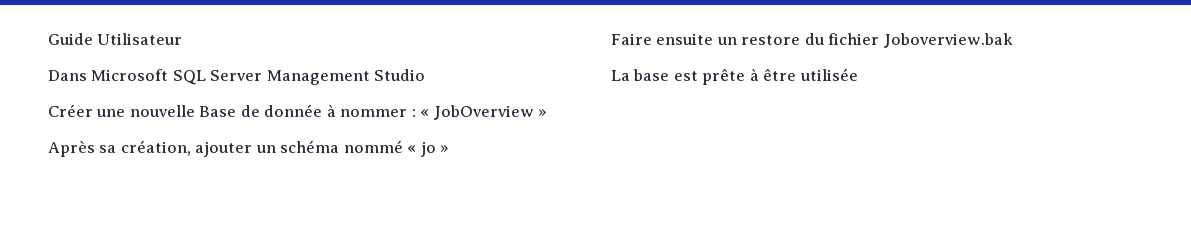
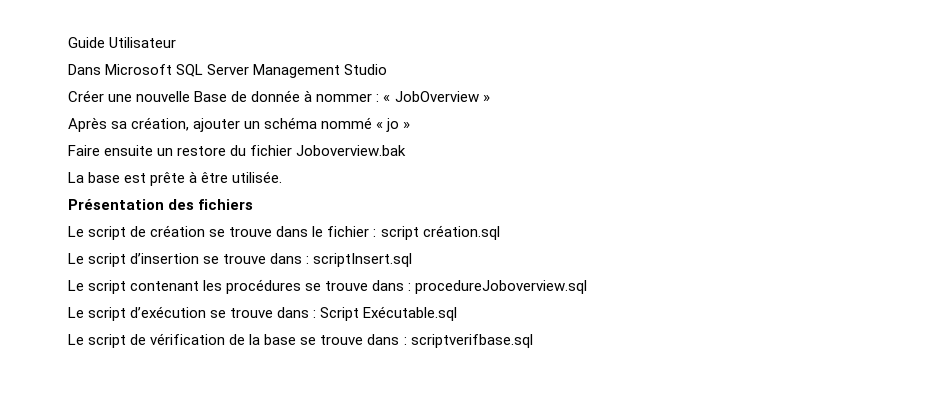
[799,68,858,81] utilisée -> [232,171,283,183] [68,199,254,210] [68,225,500,240] [68,253,413,267] [68,279,588,294] [68,306,458,321] [68,333,533,348] utilisée. // Présentation des fichiers // Le script de création se trouve dans le fichier : script création.sql // Le script d’insertion se trouve dans : scriptInsert.sql // Le script contenant les procédures se trouve dans : procedureJoboverview.sql // Le script d’exécution se trouve dans : Script Exécutable.sql // Le script de vérification de la base se trouve dans : scriptverifbase.sql

